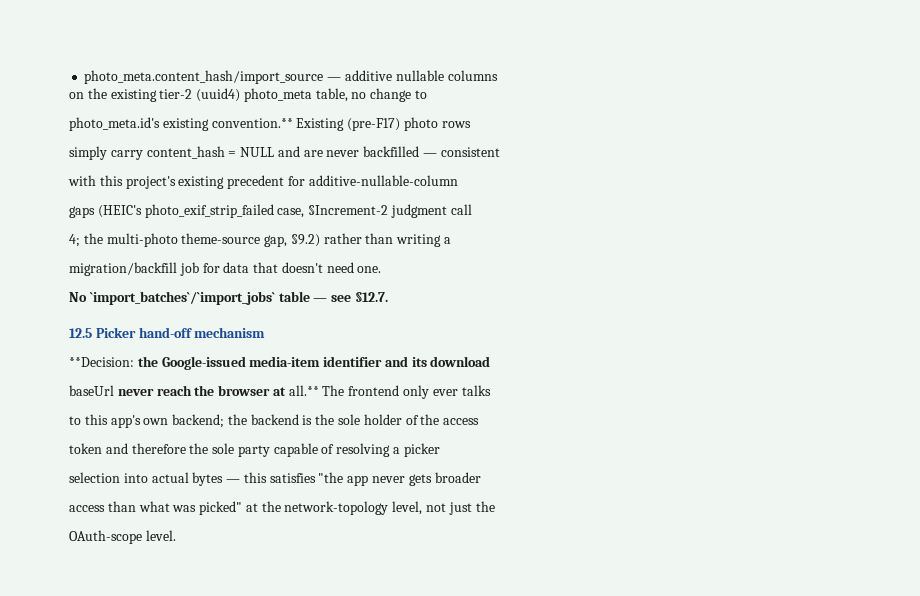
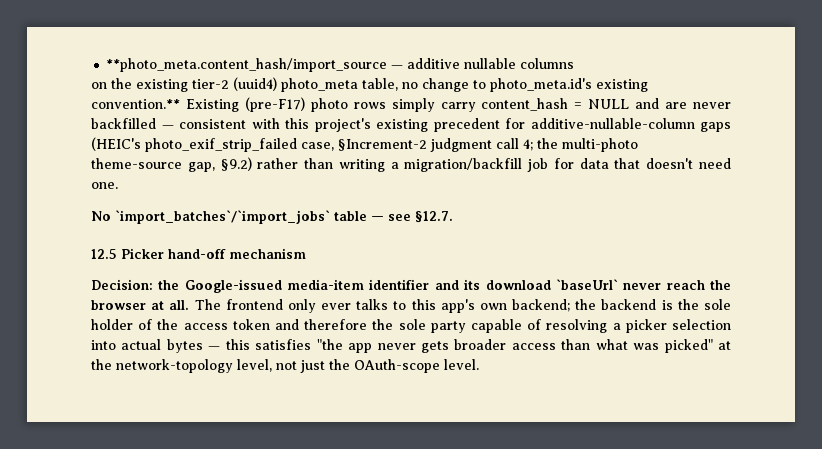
[84,70,324,84] photo_meta.content_hash/import_source -> [106,58,388,72] **photo_meta.content_hash/import_source
(428, 94) // -> (486, 84) none
(471, 124) // -> (386, 105) none
(500, 152) // -> (246, 124) none
(458, 180) // -> (695, 123) none
(472, 209) // -> (519, 143) none
(452, 240) // -> (399, 165) none
[69,357,134,367] **Decision: -> [91,279,153,290] Decision:
[69,385,114,396] // baseUrl -> [555,279,618,290] `baseUrl`
[288,385,319,396] all.** -> [169,300,190,310] all.
(491, 390) // -> (389, 304) none
(480, 421) // -> (228, 326) none
(440, 450) // -> (667, 326) none
(481, 477) // -> (507, 344) none
(495, 506) // -> (350, 364) none

